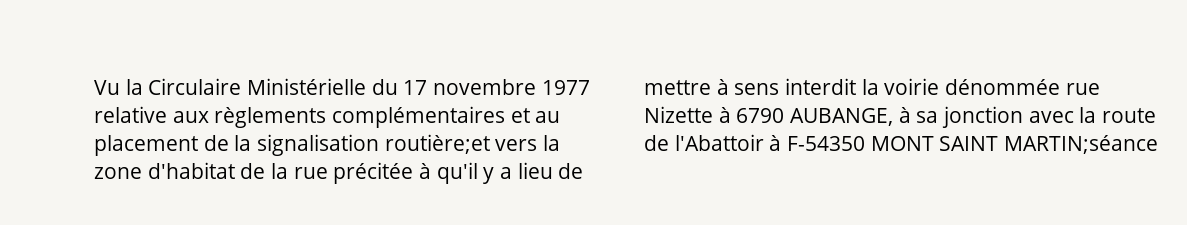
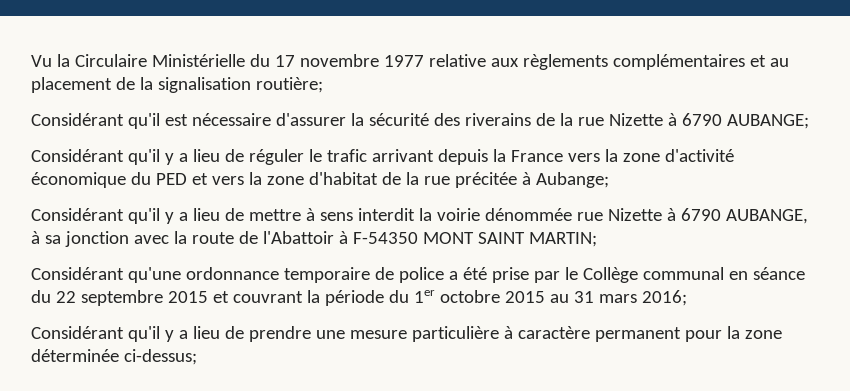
[384,134,490,154] routière;et -> [255,77,323,93] [31,113,809,129] [31,149,734,165] [31,172,208,188] routière; // Considérant qu'il est nécessaire d'assurer la sécurité des riverains de la rue Nizette à 6790 AUBANGE; // Considérant qu'il y a lieu de réguler le trafic arrivant depuis la France vers la zone d'activité économique du PED et
(432, 171) none -> [535,172,609,188] [31,208,124,221] Aubange; // Considérant
[1004,135,1159,154] MARTIN;séance -> [528,232,597,247] [31,267,805,283] [31,290,687,306] [31,326,782,342] [31,349,197,365] MARTIN; // Considérant qu'une ordonnance temporaire de police a été prise par le Collège communal en séance du 22 septembre 2015 et couvrant la période du 1er octobre 2015 au 31 mars 2016; // Considérant qu'il y a lieu de prendre une mesure particulière à caractère permanent pour la zone déterminée ci-dessus;

